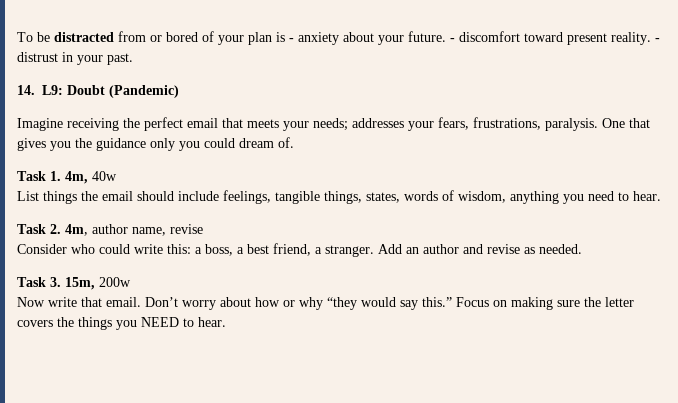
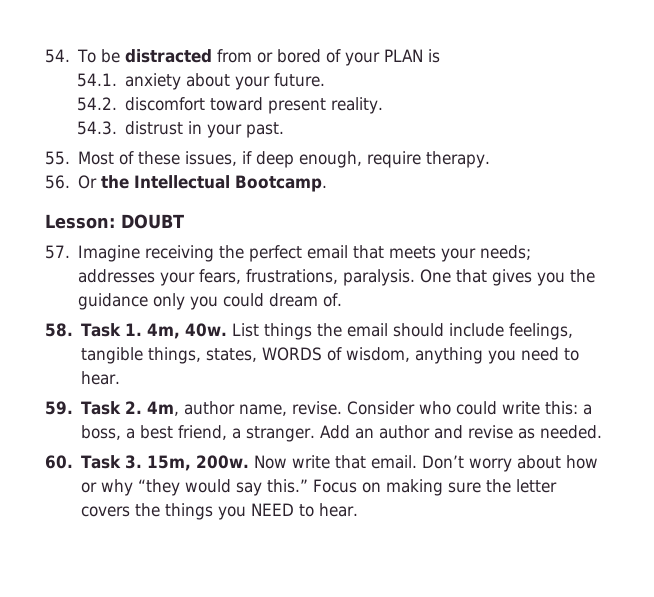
(17, 37) none -> [45,49,70,63] 54.
[248,32,272,45] plan -> [384,49,424,62] PLAN
[289,38,294,42] - -> [76,73,117,87] // 54.1.
[450,38,455,42] - -> [76,97,117,111] // 54.2.
[655,38,660,42] - -> [76,121,117,135] // 54.3.
[17,85,179,98] 14. L9: Doubt (Pandemic) // -> [45,151,491,168] [45,175,328,192] [45,214,184,229] [45,245,70,259] 55. Most of these issues, if deep enough, require therapy. // 56. Or the Intellectual Bootcamp. // Lesson: DOUBT // 57.
(294, 142) none -> [45,323,73,337] 58.
[92,171,117,181] 40w // -> [185,323,228,337] 40w.
[404,191,438,201] words -> [262,347,323,361] WORDS
(661, 196) none -> [45,401,73,415] 59.
[170,224,203,234] revise // -> [292,401,343,415] revise.
(582, 249) none -> [45,455,73,469] 60.
[99,277,131,287] 200w // -> [196,455,250,469] 200w.

